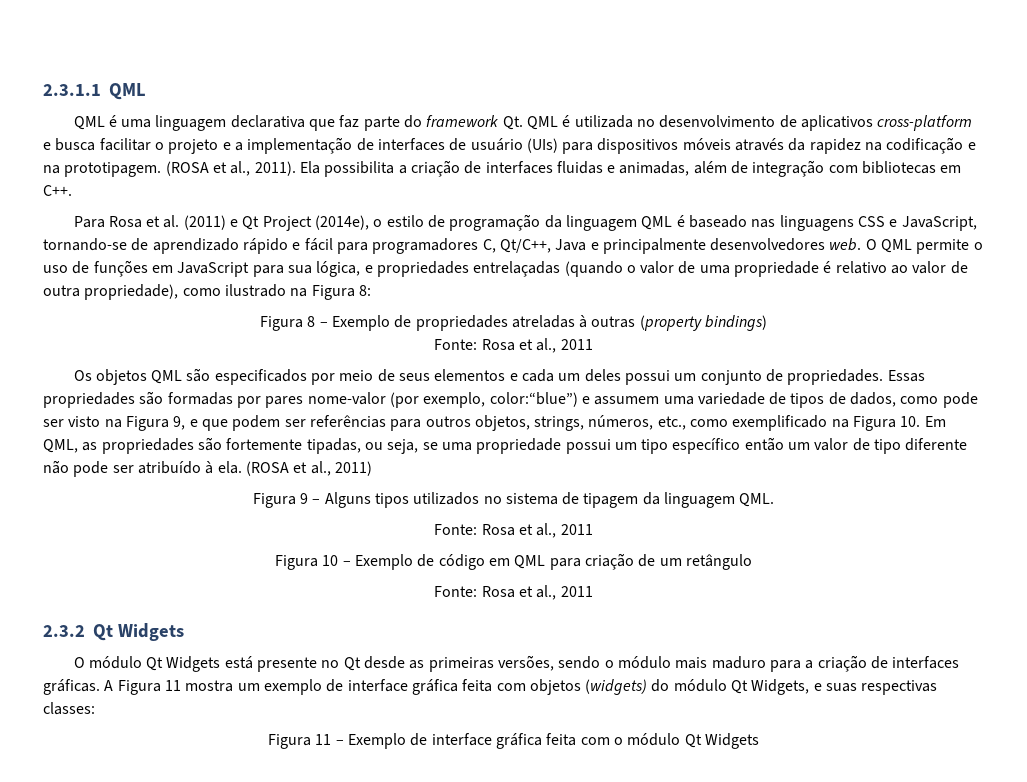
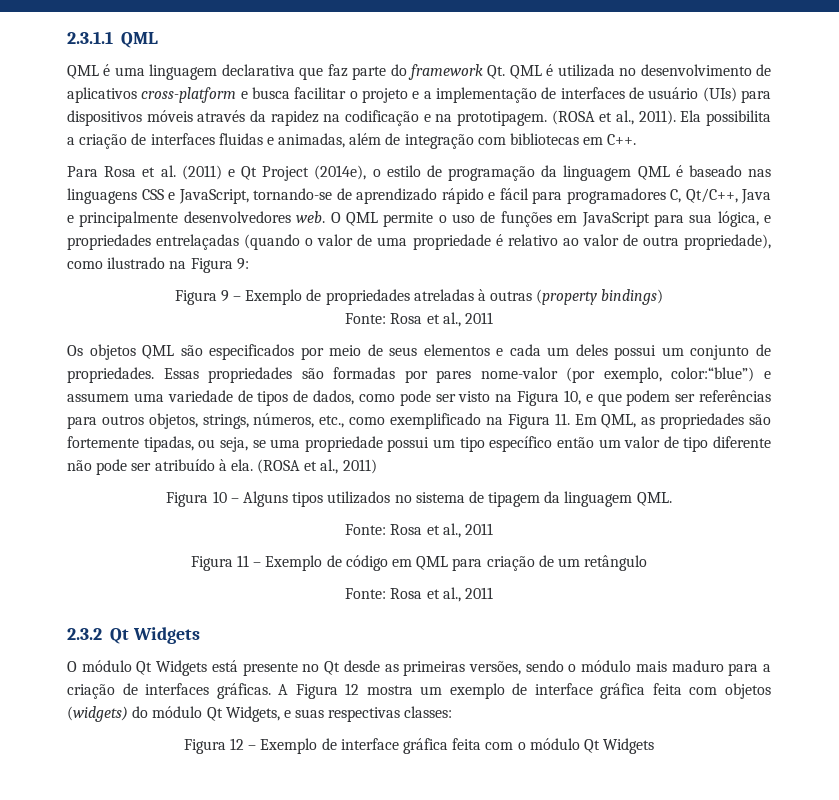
[358,285,371,296] [259,316,316,331] 8: // Figura 8 -> [236,258,249,270] [174,290,229,305] 9: // Figura 9
[173,416,186,430] 9, -> [563,390,581,405] 10,
[900,416,921,427] 10. -> [554,413,570,425] 11.
[299,493,308,504] 9 -> [212,491,227,503] 10
[322,555,339,566] 10 -> [237,555,250,567] 11
[164,680,181,691] 11 -> [345,683,360,695] 12
[315,734,332,745] 11 -> [230,738,245,750] 12

